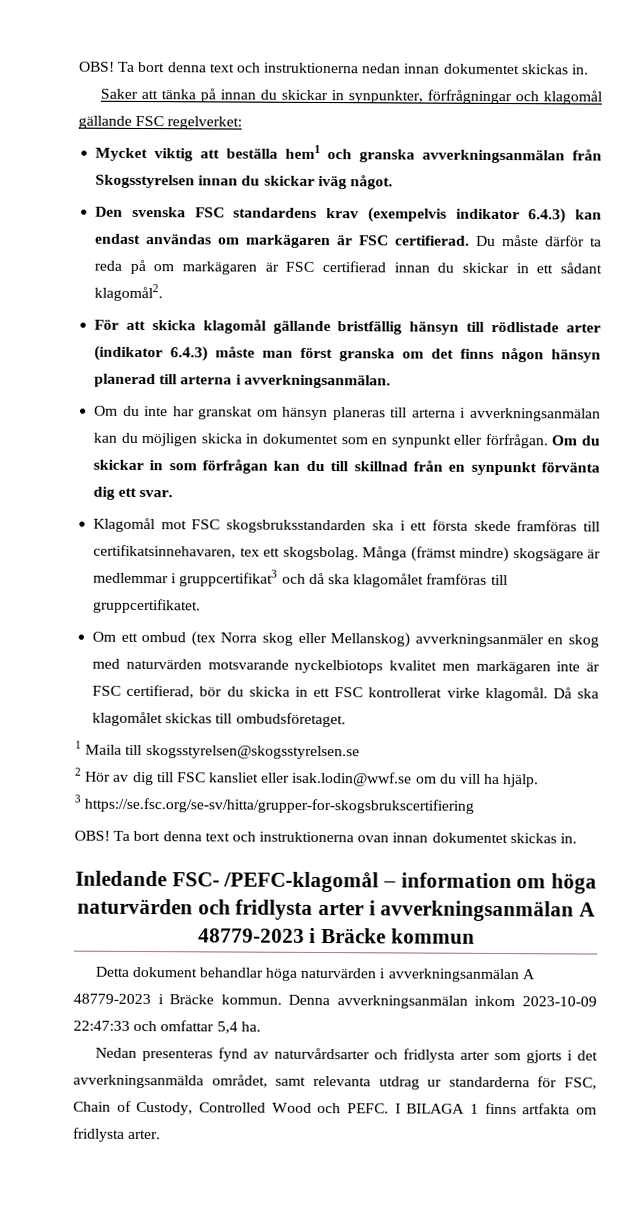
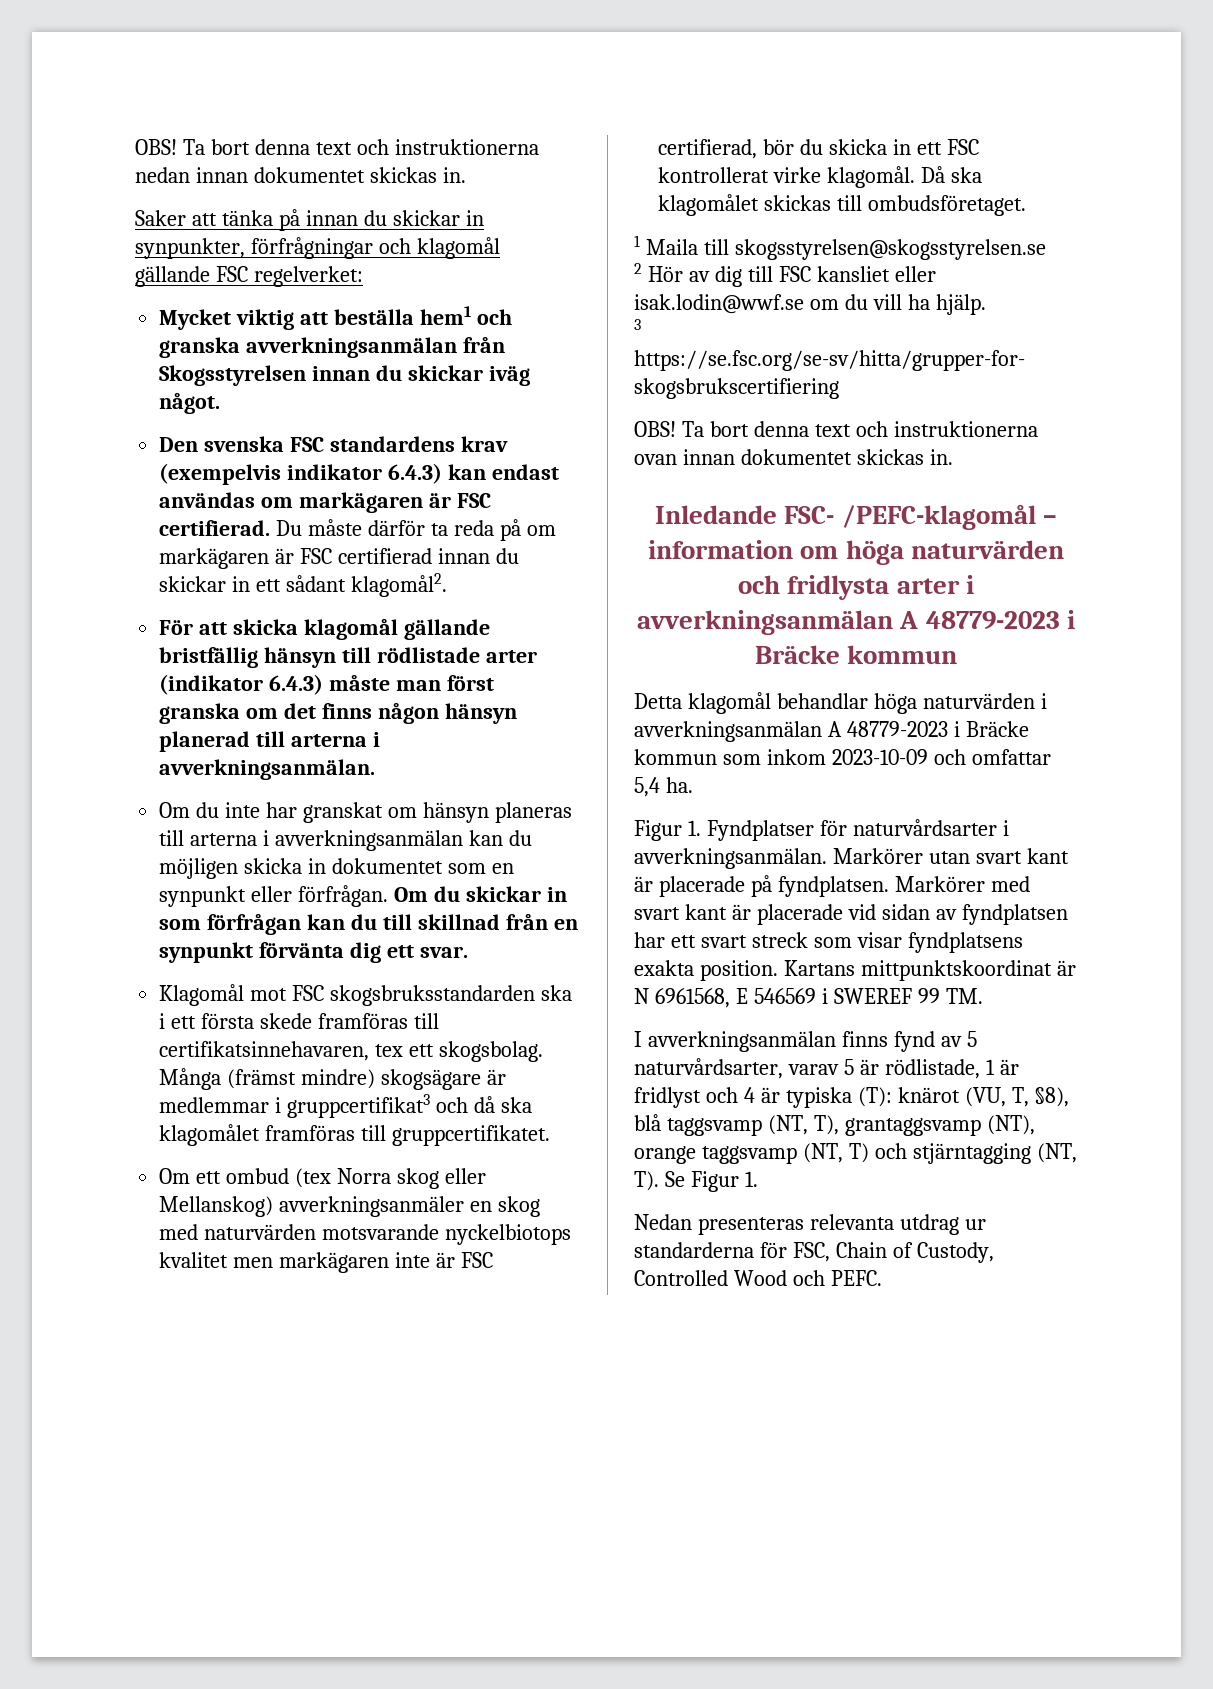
[131,966,198,978] dokument -> [687,692,771,714] klagomål
[220,994,468,1009] kommun. Denna avverkningsanmälan -> [634,749,761,765] kommun som
[73,1020,130,1031] 22:47:33 -> (928, 757) none
[94,1047,599,1064] [73,1074,307,1089] Nedan presenteras fynd av naturvårdsarter och fridlysta arter som gjorts i det avverkningsanmälda området, samt -> [634,819,1009,841] [634,848,1069,869] [634,875,1030,897] [634,904,1068,925] [634,932,1023,953] [634,960,1076,981] [634,988,983,1008] [634,1031,977,1052] [634,1058,1019,1079] [634,1087,1070,1108] [634,1114,1035,1136] [634,1143,1077,1164] [634,1171,758,1192] [634,1214,804,1235] Figur 1. Fyndplatser för naturvårdsarter i avverkningsanmälan. Markörer utan svart kant är placerade på fyndplatsen. Markörer med svart kant är placerade vid sidan av fyndplatsen har ett svart streck som visar fyndplatsens exakta position. Kartans mittpunktskoordinat är N 6961568, E 546569 i SWEREF 99 TM. // I avverkningsanmälan finns fynd av 5 naturvårdsarter, varav 5 är rödlistade, 1 är fridlyst och 4 är typiska (T): knärot (VU, T, §8), blå taggsvamp (NT, T), grantaggsvamp (NT), orange taggsvamp (NT, T) och stjärntagging (NT, T). Se Figur 1. // Nedan presenteras
[394,1102,598,1115] [73,1127,162,1142] I BILAGA 1 finns artfakta om fridlysta arter. -> (882, 1278) none

